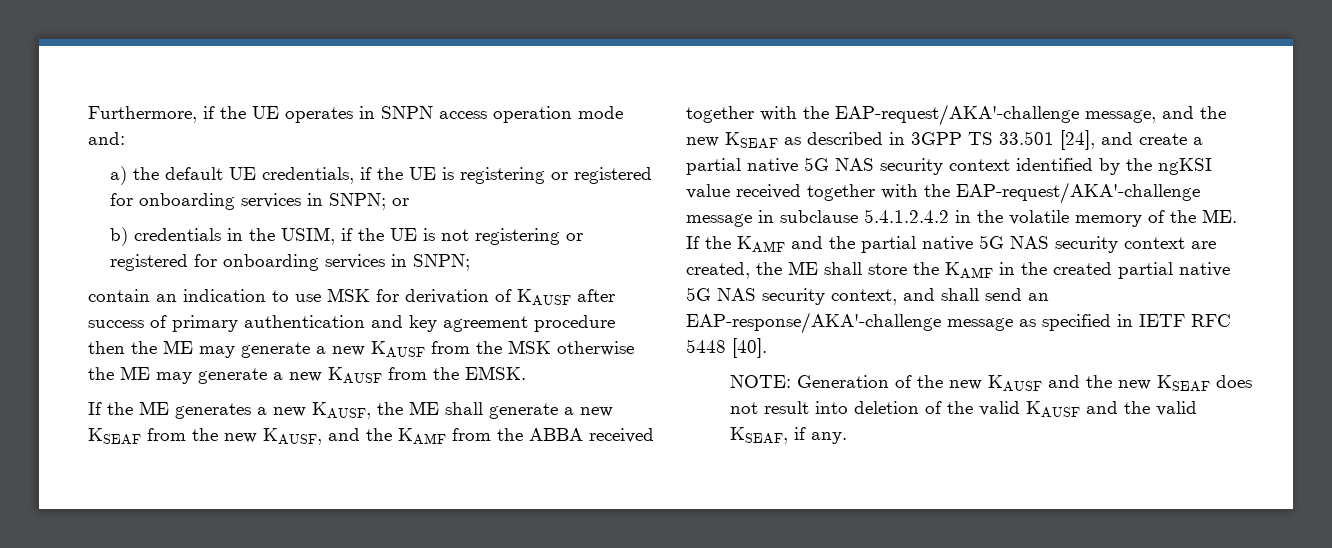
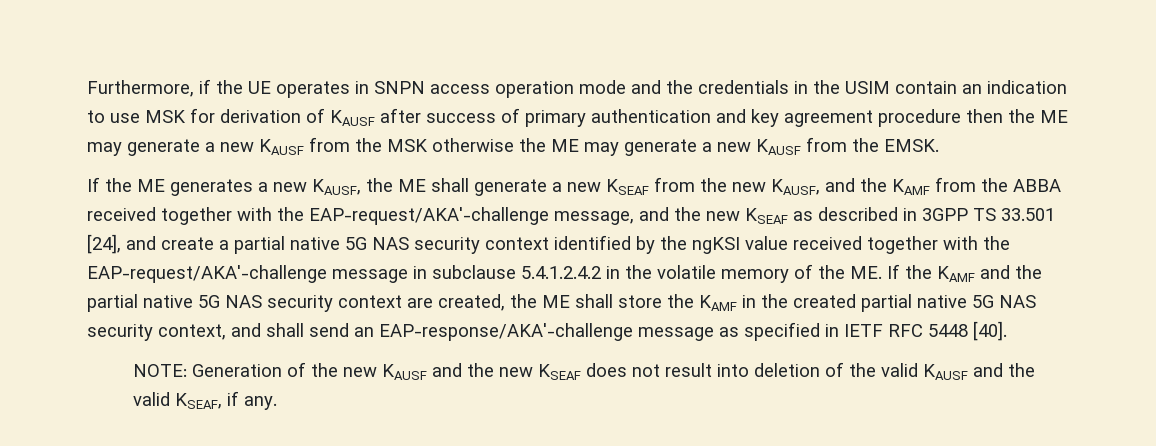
[88,132,125,145] [110,166,653,185] [110,193,410,210] [110,227,584,246] [110,254,471,271] and: // a) the default UE credentials, if the UE is registering or registered for onboarding services in SNPN; or // b) credentials in the USIM, if the UE is not registering or registered for onboarding services in SNPN; // -> [631,80,890,94] and the credentials in the USIM

